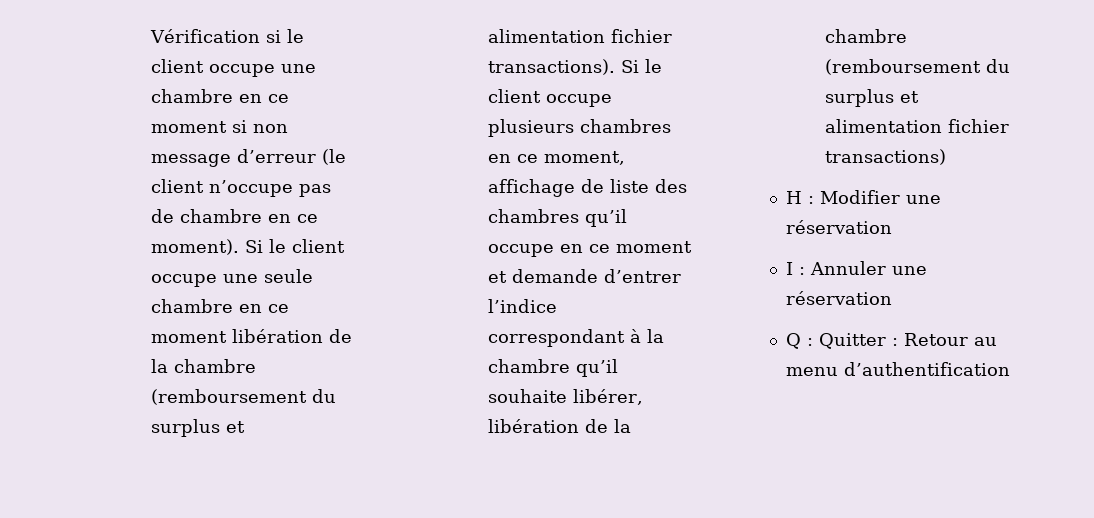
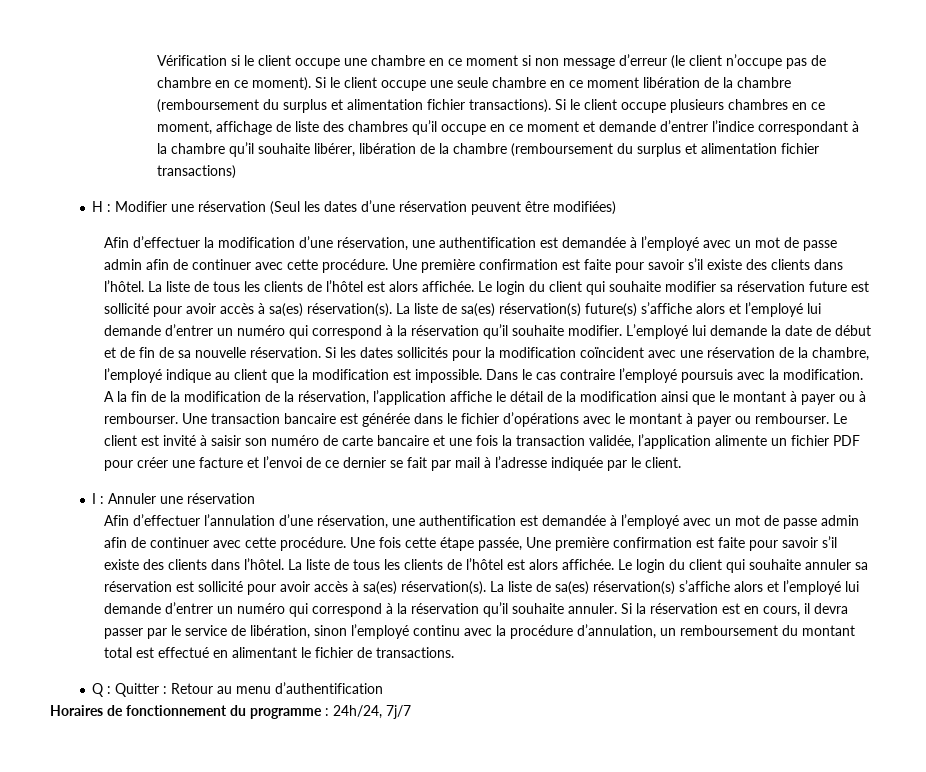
(893, 227) none -> [270,200,617,215] [103,236,837,251] [103,258,843,273] [103,280,869,295] [103,302,821,317] [103,324,871,339] [103,347,869,361] [103,368,863,383] [103,390,866,405] [103,412,847,427] [103,434,860,449] [103,456,681,471] (Seul les dates d’une réservation peuvent être modifiées) // Afin d’effectuer la modification d’une réservation, une authentification est demandée à l’employé avec un mot de passe admin afin de continuer avec cette procédure. Une première confirmation est faite pour savoir s’il existe des clients dans l’hôtel. La liste de tous les clients de l’hôtel est alors affichée. Le login du client qui souhaite modifier sa réservation future est sollicité pour avoir accès à sa(es) réservation(s). La liste de sa(es) réservation(s) future(s) s’affiche alors et l’employé lui demande d’entrer un numéro qui correspond à la réservation qu’il souhaite modifier. L’employé lui demande la date de début et de fin de sa nouvelle réservation. Si les dates sollicités pour la modification coïncident avec une réservation de la chambre, l’employé indique au client que la modification est impossible. Dans le cas contraire l’employé poursuis avec la modification. A la fin de la modification de la réservation, l’application affiche le détail de la modification ainsi que le montant à payer ou à rembourser. Une transaction bancaire est générée dans le fichier d’opérations avec le montant à payer ou rembourser. Le client est invité à saisir son numéro de carte bancaire et une fois la transaction validée, l’application alimente un fichier PDF pour créer une facture et l’envoi de ce dernier se fait par mail à l’adresse indiquée par le client.
(893, 298) none -> [103,514,859,529] [103,536,837,551] [103,558,868,573] [103,580,859,595] [103,602,848,617] [103,624,855,639] [103,647,454,658] // Afin d’effectuer l’annulation d’une réservation, une authentification est demandée à l’employé avec un mot de passe admin afin de continuer avec cette procédure. Une fois cette étape passée, Une première confirmation est faite pour savoir s’il existe des clients dans l’hôtel. La liste de tous les clients de l’hôtel est alors affichée. Le login du client qui souhaite annuler sa réservation est sollicité pour avoir accès à sa(es) réservation(s). La liste de sa(es) réservation(s) s’affiche alors et l’employé lui demande d’entrer un numéro qui correspond à la réservation qu’il souhaite annuler. Si la réservation est en cours, il devra passer par le service de libération, sinon l’employé continu avec la procédure d’annulation, un remboursement du montant total est effectué en alimentant le fichier de transactions.
(1011, 369) none -> [50,705,411,719] // Horaires de fonctionnement du programme : 24h/24, 7j/7

